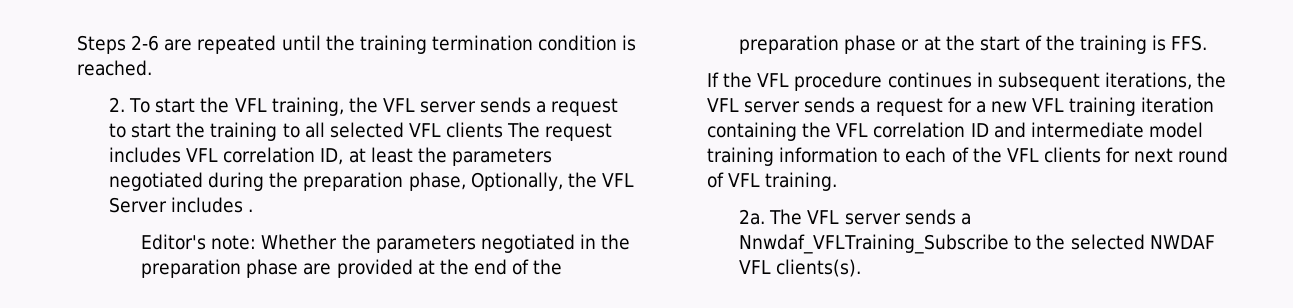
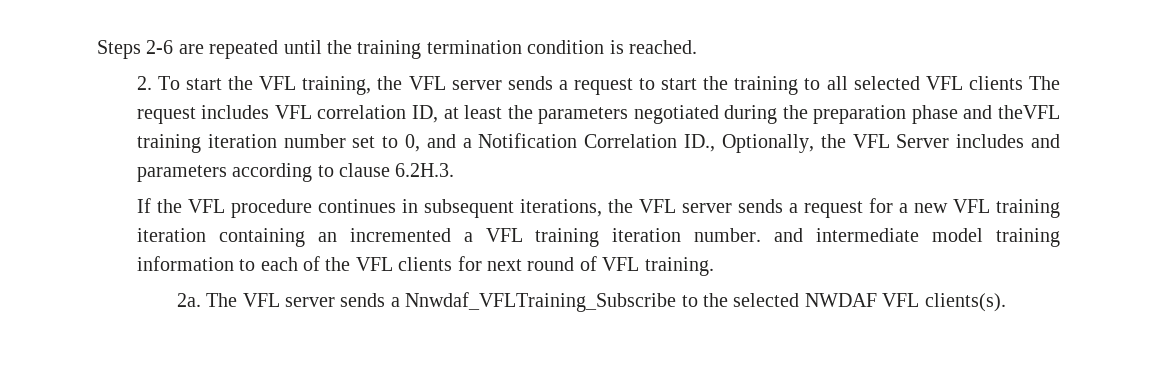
[408,172,466,191] phase, -> [911,105,1060,124] [136,133,716,153] phase and theVFL training iteration number set to 0, and a Notification Correlation ID.,
[248,209,254,212] [141,234,631,253] [141,259,563,278] [739,35,1208,54] . // Editor's note: Whether the parameters negotiated in the preparation phase are provided at the end of the preparation phase or at the start of the training is FFS. -> [1031,134,1061,148] [136,163,455,182] and parameters according to clause 6.2H.3.
[802,122,989,138] the VFL correlation ID -> [317,228,762,247] an incremented a VFL training iteration number.

